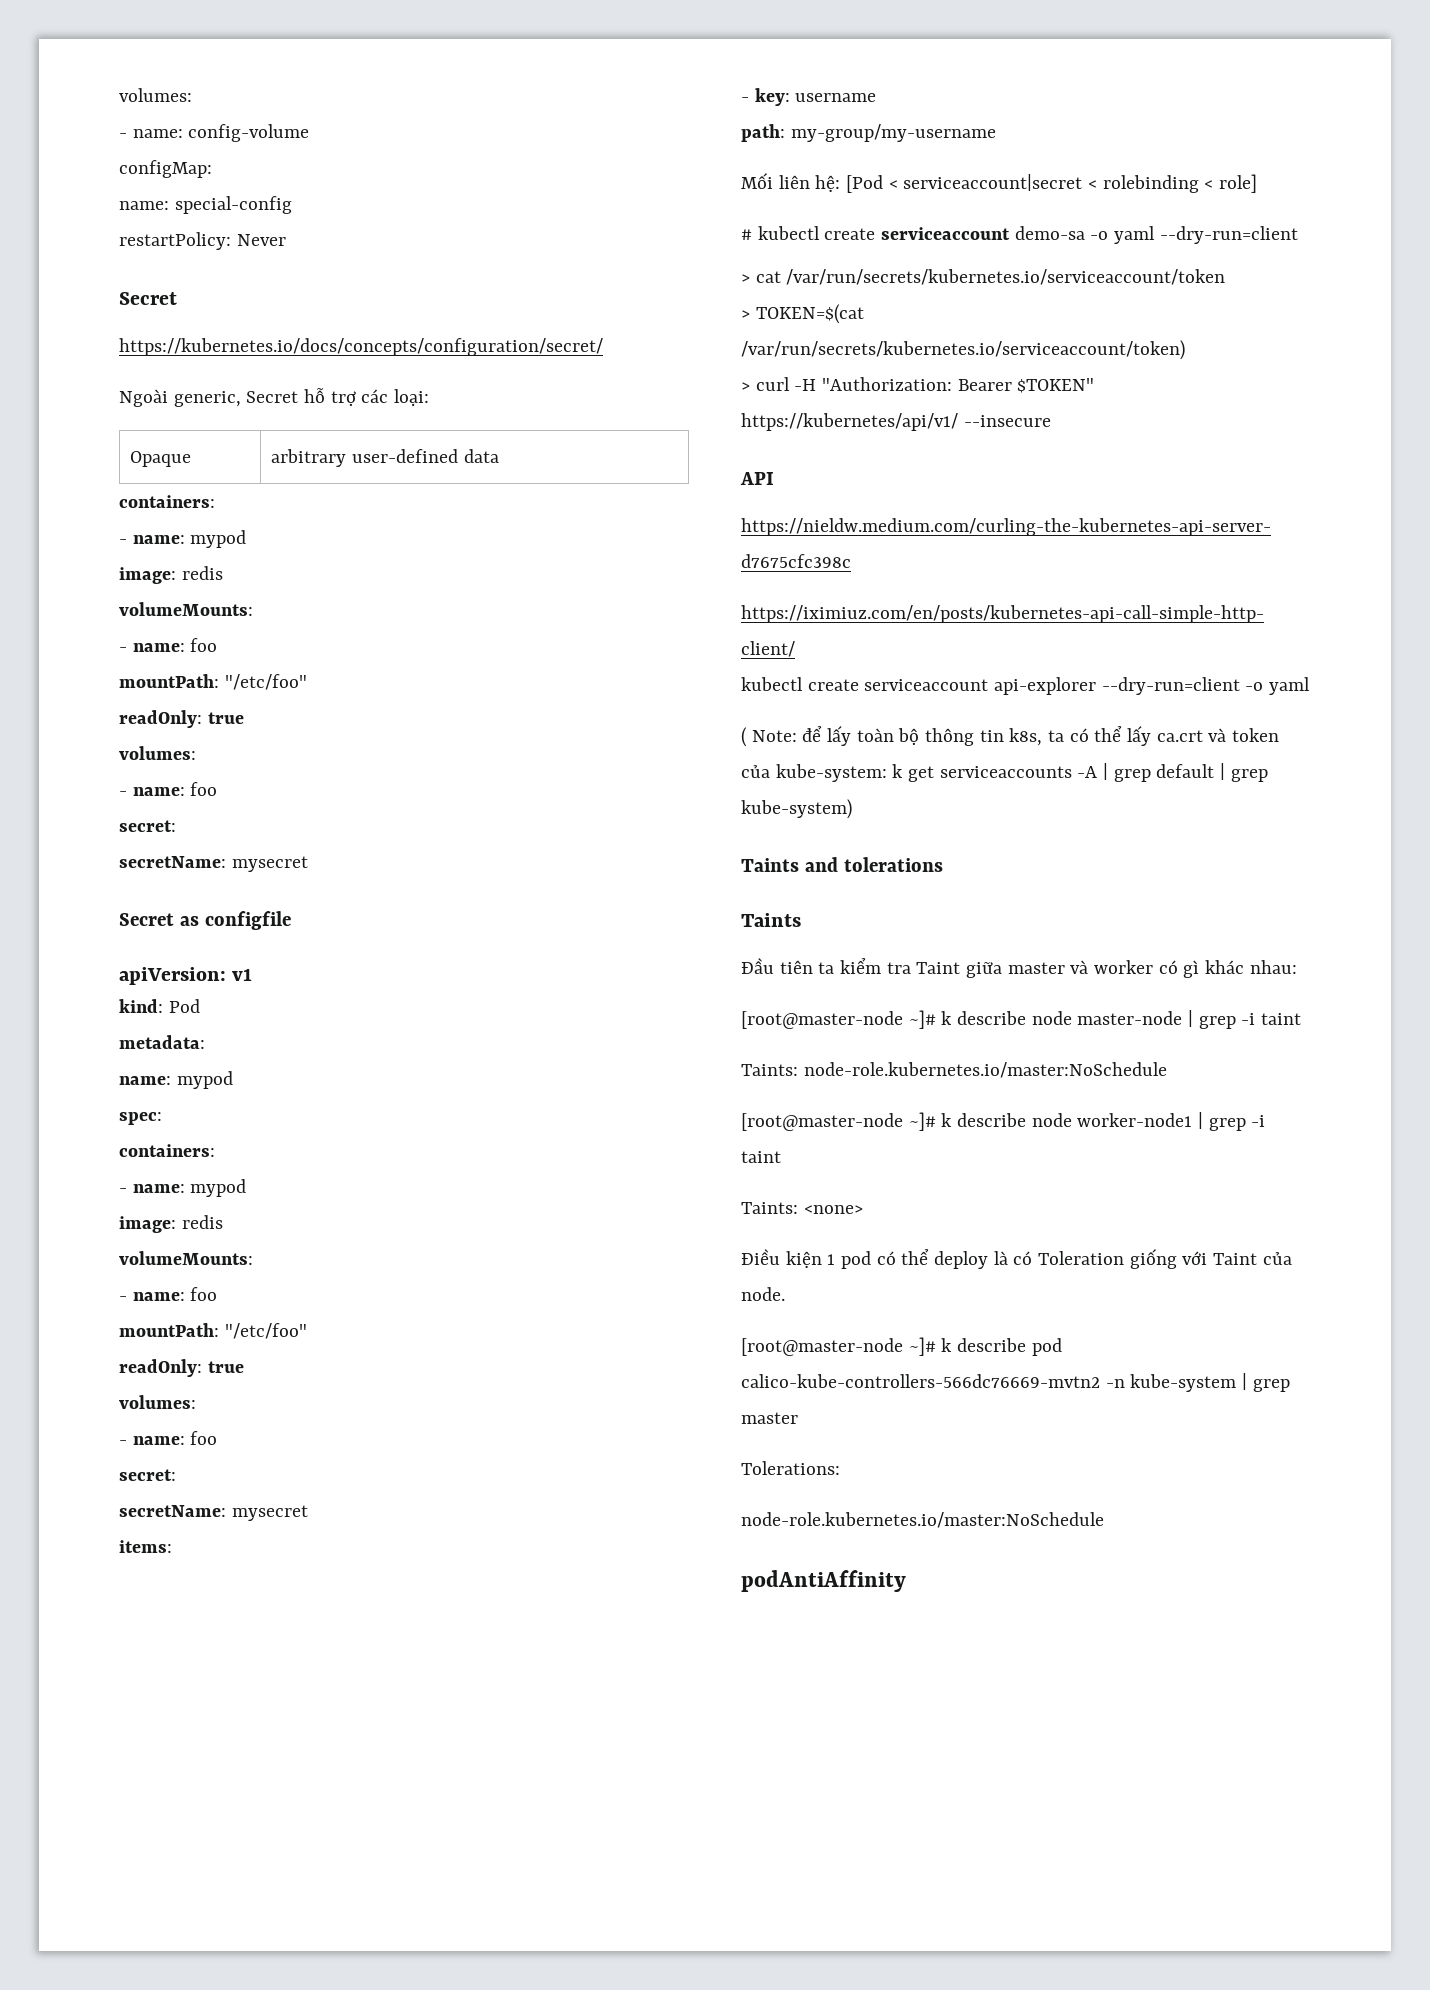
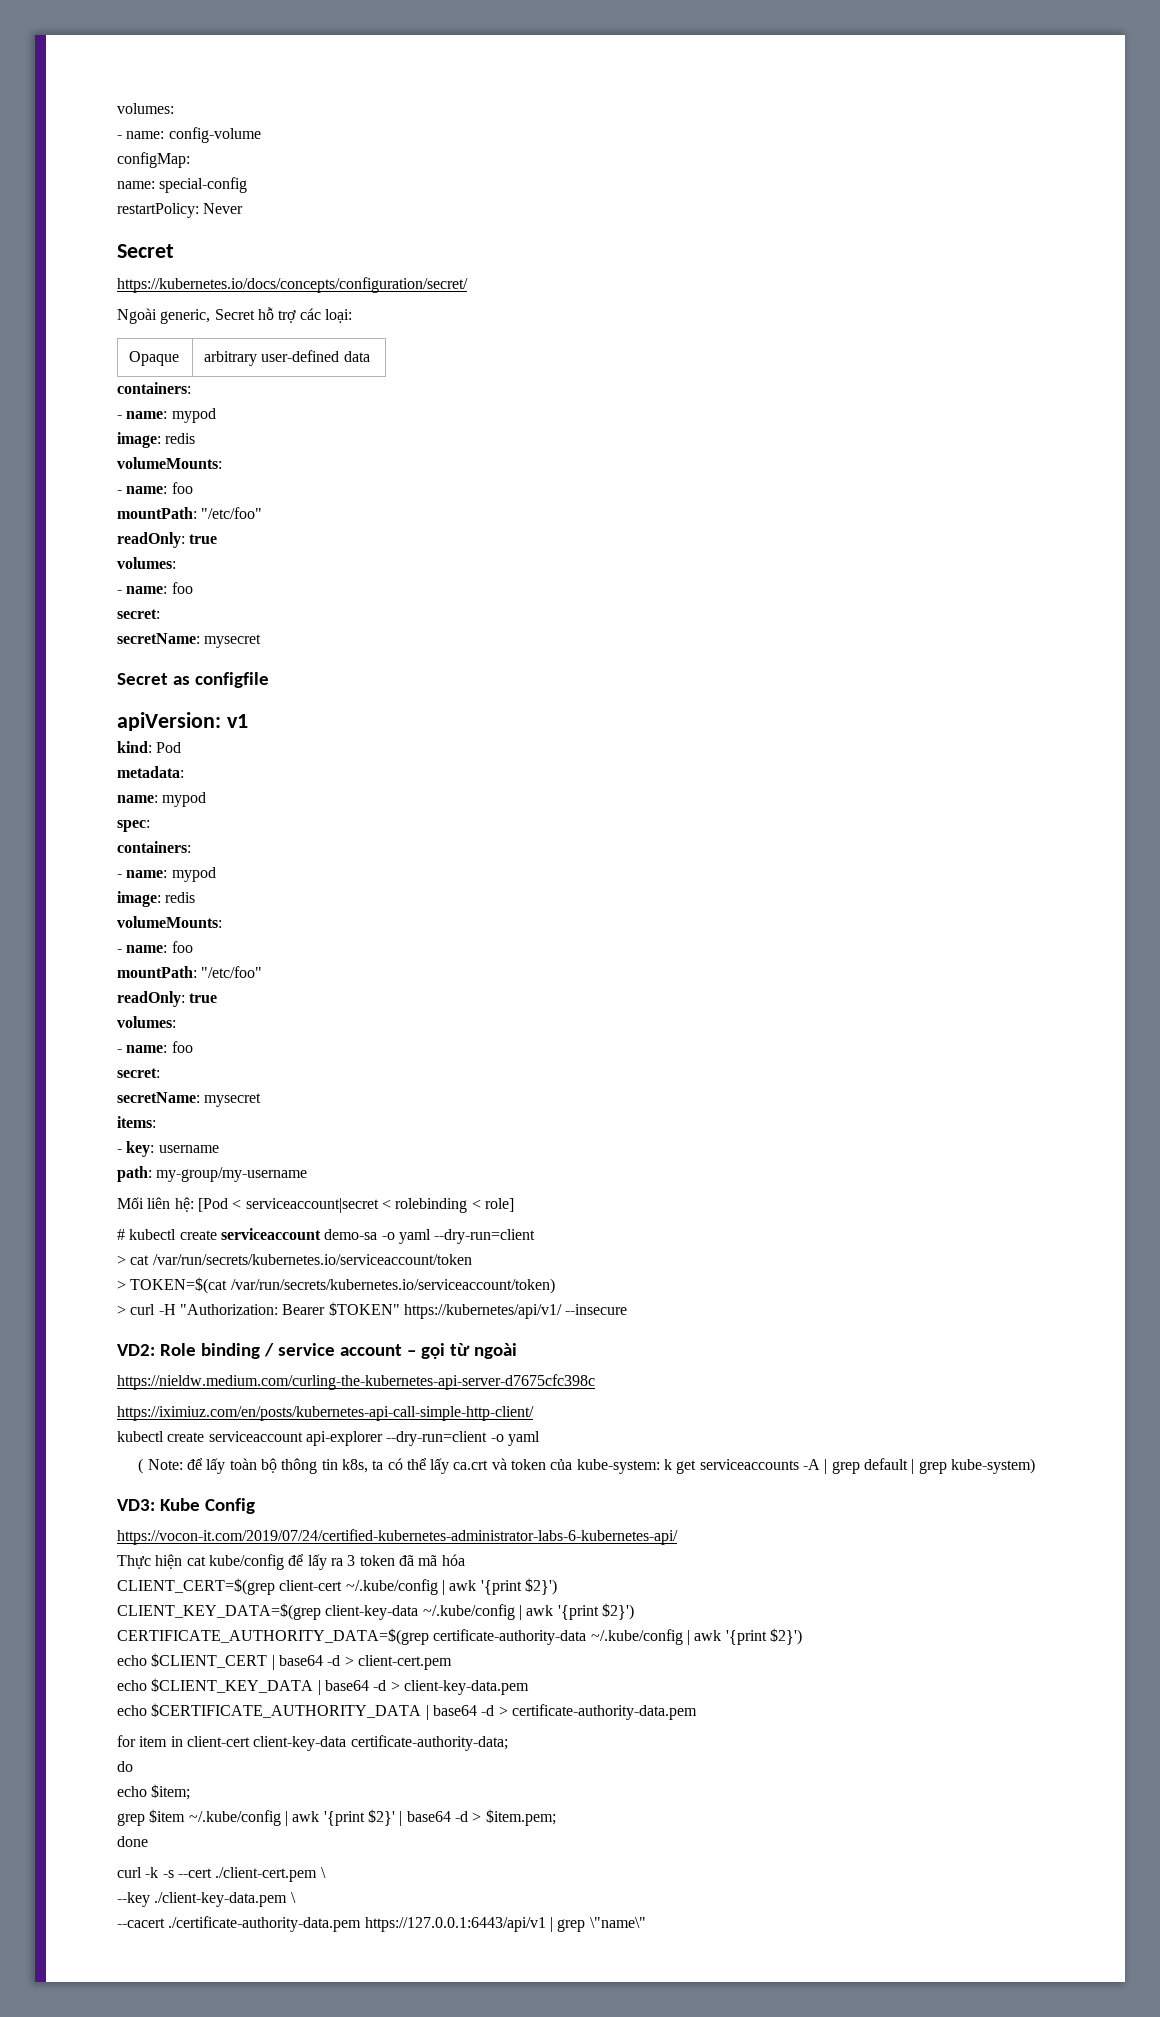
[740,472,774,485] API -> [117,1343,517,1359] VD2: Role binding / service account – gọi từ ngoài
[741,857,943,872] [741,913,801,927] [741,958,1297,978] [741,1010,1302,1029] [741,1062,1167,1078] [741,1112,1266,1131] [741,1151,781,1163] [741,1202,863,1214] [741,1249,1292,1269] [741,1287,785,1301] [741,1337,1062,1356] [741,1373,1290,1392] [741,1412,798,1424] [741,1461,840,1475] [741,1512,1104,1528] [741,1570,906,1592] Taints and tolerations // Taints // Đầu tiên ta kiểm tra Taint giữa master và worker có gì khác nhau: // [root@master-node ~]# k describe node master-node | grep -i taint // Taints: node-role.kubernetes.io/master:NoSchedule // [root@master-node ~]# k describe node worker-node1 | grep -i taint // Taints: <none> // Điều kiện 1 pod có thể deploy là có Toleration giống với Taint của node. // [root@master-node ~]# k describe pod calico-kube-controllers-566dc76669-mvtn2 -n kube-system | grep master // Tolerations: // node-role.kubernetes.io/master:NoSchedule // podAntiAffinity -> [117,1498,255,1514] [117,1529,678,1545] [117,1554,465,1570] [117,1578,557,1595] [117,1603,634,1620] [117,1628,802,1645] [117,1653,452,1670] [117,1678,529,1695] [117,1703,697,1720] [117,1735,508,1751] [117,1761,133,1772] [117,1784,191,1800] [117,1809,556,1826] [117,1836,148,1847] [117,1867,326,1882] [117,1892,296,1907] [117,1916,646,1932] VD3: Kube Config // https://vocon-it.com/2019/07/24/certified-kubernetes-administrator-labs-6-kubernetes-api/ // Thực hiện cat kube/config để lấy ra 3 token đã mã hóa // CLIENT_CERT=$(grep client-cert ~/.kube/config | awk '{print $2}') // CLIENT_KEY_DATA=$(grep client-key-data ~/.kube/config | awk '{print $2}') // CERTIFICATE_AUTHORITY_DATA=$(grep certificate-authority-data ~/.kube/config | awk '{print $2}') // echo $CLIENT_CERT | base64 -d > client-cert.pem // echo $CLIENT_KEY_DATA | base64 -d > client-key-data.pem // echo $CERTIFICATE_AUTHORITY_DATA | base64 -d > certificate-authority-data.pem // for item in client-cert client-key-data certificate-authority-data; // do // echo $item; // grep $item ~/.kube/config | awk '{print $2}' | base64 -d > $item.pem; // done // curl -k -s --cert ./client-cert.pem \ // --key ./client-key-data.pem \ // --cacert ./certificate-authority-data.pem https://127.0.0.1:6443/api/v1 | grep \"name\"

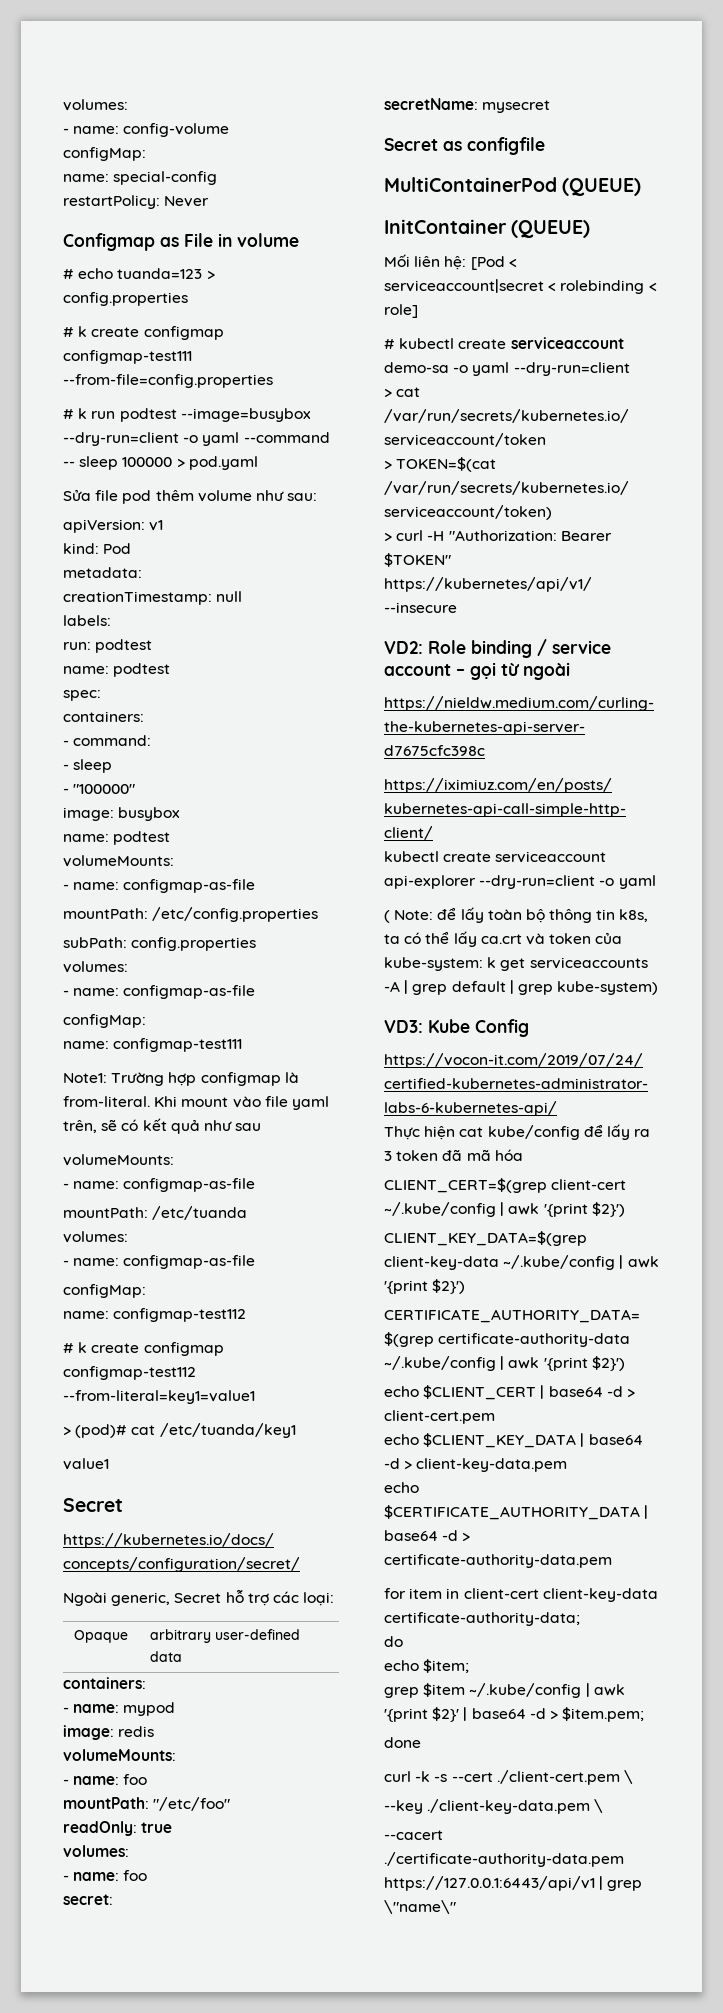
(244, 208) none -> [63,233,299,251] [63,268,215,279] [63,292,188,306] [63,326,224,340] [63,350,192,364] [63,374,273,388] [63,408,311,422] [63,432,330,446] [63,456,258,470] [63,489,318,504] [63,519,164,533] [63,543,132,554] [63,567,142,578] [63,591,243,605] [63,615,111,626] [63,639,153,653] [63,663,171,677] [63,690,101,701] [63,711,144,722] [63,735,152,746] [63,759,113,773] [63,784,136,794] [63,807,181,821] [63,831,171,845] [63,855,174,867] [63,879,256,893] [63,907,319,922] [63,937,257,951] [63,961,128,973] [63,985,256,999] [63,1014,146,1028] [63,1038,243,1052] [63,1072,299,1086] [63,1096,329,1110] [63,1118,262,1134] [63,1154,174,1166] [63,1178,256,1192] [63,1206,248,1220] [63,1231,128,1243] [63,1255,256,1269] [63,1284,146,1298] [63,1308,247,1322] [63,1342,224,1356] [63,1366,196,1380] [63,1390,255,1404] [63,1423,296,1438] [63,1458,109,1470] // Configmap as File in volume // # echo tuanda=123 > config.properties // # k create configmap configmap-test111 --from-file=config.properties // # k run podtest --image=busybox --dry-run=client -o yaml --command -- sleep 100000 > pod.yaml // Sửa file pod thêm volume như sau: // apiVersion: v1 // kind: Pod // metadata: // creationTimestamp: null // labels: // run: podtest // name: podtest // spec: // containers: // - command: // - sleep // - "100000" // image: busybox // name: podtest // volumeMounts: // - name: configmap-as-file // mountPath: /etc/config.properties // subPath: config.properties // volumes: // - name: configmap-as-file // configMap: // name: configmap-test111 // Note1: Trường hợp configmap là from-literal. Khi mount vào file yaml trên, sẽ có kết quả như sau // volumeMounts: // - name: configmap-as-file // mountPath: /etc/tuanda // volumes: // - name: configmap-as-file // configMap: // name: configmap-test112 // # k create configmap configmap-test112 --from-literal=key1=value1 // > (pod)# cat /etc/tuanda/key1 // value1
[117,712,248,731] [117,741,182,753] [117,766,184,778] [117,792,207,807] [117,820,150,832] [117,841,191,853] [117,867,216,882] [117,891,196,907] [117,916,222,928] [117,941,193,953] [117,966,263,978] [117,991,218,1007] [117,1016,176,1028] [117,1041,193,1053] [117,1068,160,1078] [117,1092,262,1107] [117,1116,156,1128] [117,1141,219,1157] [117,1166,308,1182] apiVersion: v1 // kind: Pod // metadata: // name: mypod // spec: // containers: // - name: mypod // image: redis // volumeMounts: // - name: foo // mountPath: "/etc/foo" // readOnly: true // volumes: // - name: foo // secret: // secretName: mysecret // items: // - key: username // path: my-group/my-username -> [384,177,642,196] [384,219,591,238] MultiContainerPod (QUEUE) // InitContainer (QUEUE)

